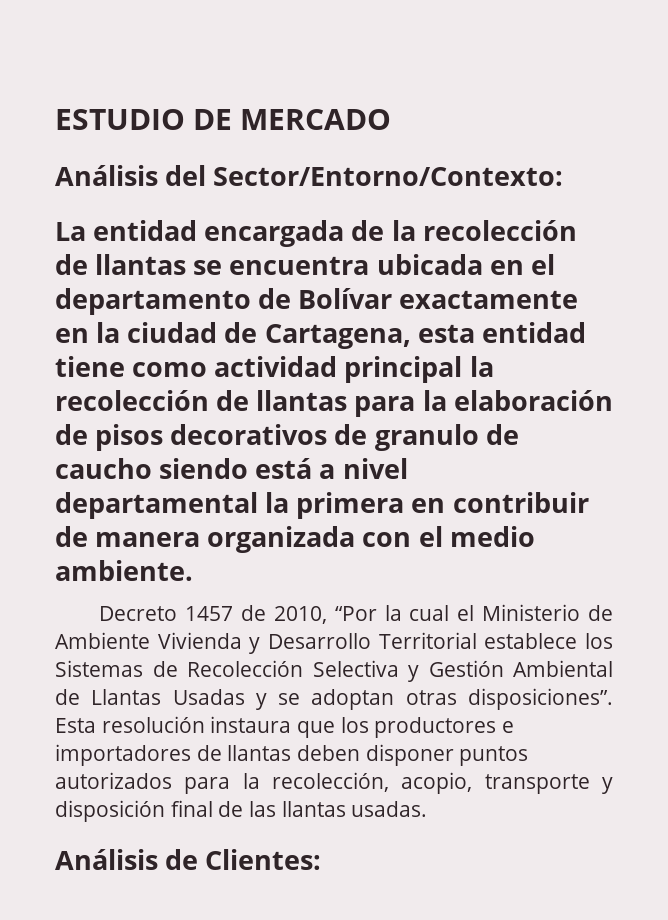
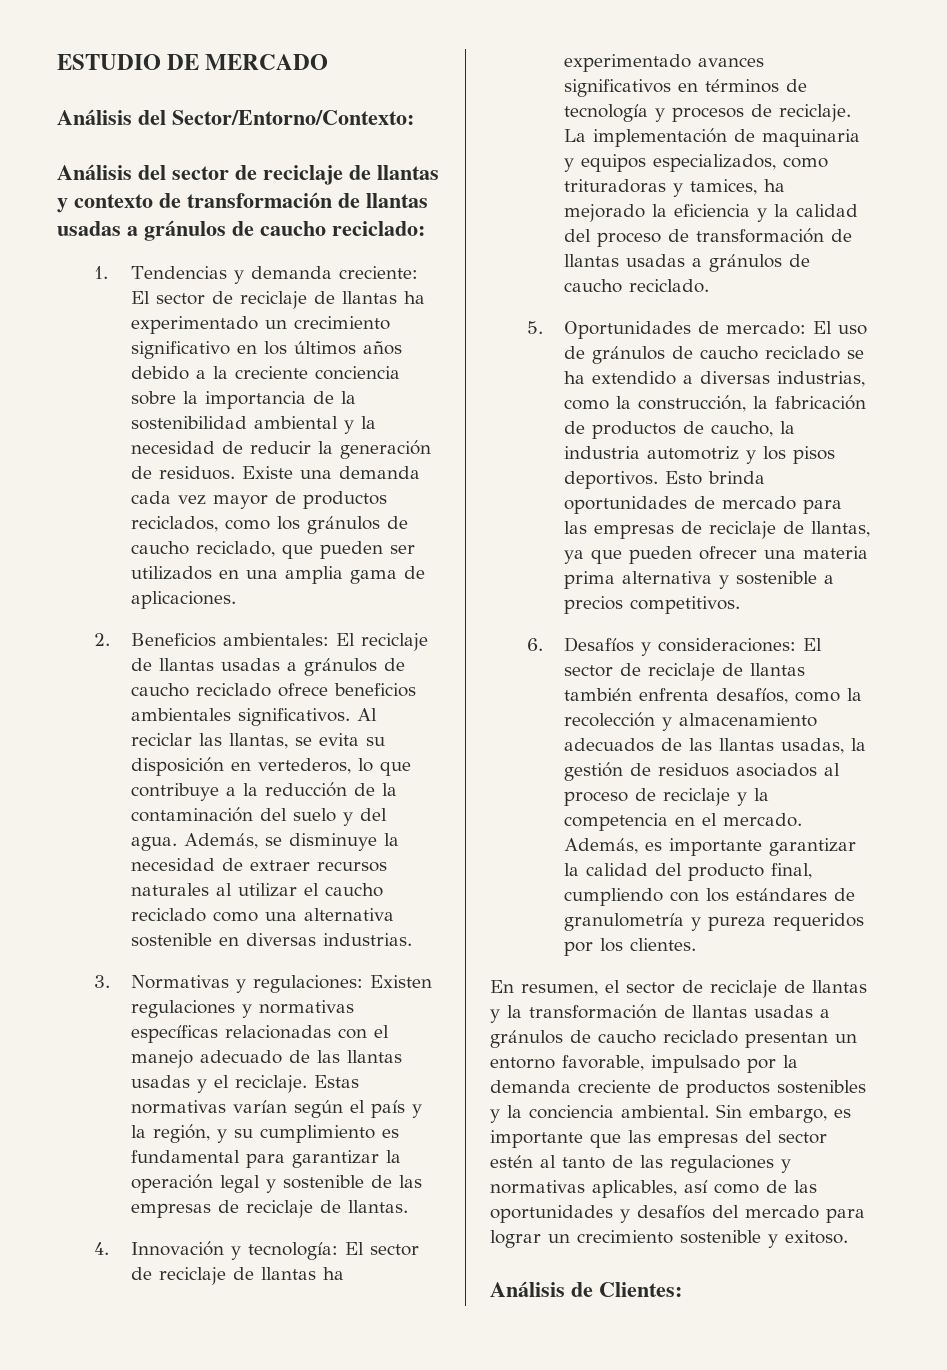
[55,220,577,247] [55,254,555,275] [55,288,579,315] [55,322,586,349] [55,356,494,383] [55,390,613,417] [55,424,519,451] [55,458,408,479] [55,492,589,519] [55,526,535,553] [55,560,193,581] [99,604,613,624] [55,632,613,654] [55,660,613,682] [55,688,613,710] [55,716,515,738] [55,744,529,766] [55,772,613,794] [55,800,428,822] La entidad encargada de la recolección de llantas se encuentra ubicada en el departamento de Bolívar exactamente en la ciudad de Cartagena, esta entidad tiene como actividad principal la recolección de llantas para la elaboración de pisos decorativos de granulo de caucho siendo está a nivel departamental la primera en contribuir de manera organizada con el medio ambiente. // Decreto 1457 de 2010, “Por la cual el Ministerio de Ambiente Vivienda y Desarrollo Territorial establece los Sistemas de Recolección Selectiva y Gestión Ambiental de Llantas Usadas y se adoptan otras disposiciones”. Esta resolución instaura que los productores e importadores de llantas deben disponer puntos autorizados para la recolección, acopio, transporte y disposición final de las llantas usadas. -> [57,164,439,185] [57,192,428,213] [57,220,425,241] [94,266,418,284] [131,291,426,309] [131,316,391,334] [131,341,403,359] [131,366,401,380] [131,391,357,409] [131,416,377,434] [131,440,432,459] [131,466,421,480] [131,491,388,509] [131,516,409,534] [131,541,416,559] [131,566,426,584] [131,591,237,609] [94,633,429,651] [131,658,406,676] [131,683,417,697] [131,708,378,726] [131,733,386,749] [131,757,412,776] [131,782,398,801] [131,807,388,826] [131,833,400,851] [131,858,388,872] [131,883,384,897] [131,908,395,922] [131,933,413,947] [94,975,433,993] [131,1000,355,1018] [131,1025,390,1043] [131,1050,403,1068] [131,1075,360,1093] [131,1100,423,1118] [131,1124,400,1143] [131,1150,402,1168] [131,1174,423,1193] [131,1200,409,1218] [94,1241,420,1260] [131,1267,345,1285] [564,54,765,72] [564,79,808,97] [564,104,852,122] [564,128,861,147] [564,154,829,172] [564,179,786,197] [564,204,859,222] [564,228,853,247] [564,254,811,272] [564,279,710,293] [527,321,868,339] [564,346,865,364] [564,371,866,387] [564,395,867,412] [564,421,796,439] [564,446,836,464] [564,471,766,489] [564,496,843,514] [564,521,871,539] [564,546,869,564] [564,571,835,589] [564,596,741,614] [527,637,823,656] [564,663,806,681] [564,688,863,704] [564,712,818,731] [564,738,867,754] [564,762,841,781] [564,788,770,806] [564,813,803,831] [564,838,857,856] [564,863,813,881] [564,888,856,906] [564,913,865,931] [564,938,697,956] [490,980,867,998] [490,1004,830,1023] [490,1030,857,1048] [490,1055,798,1073] [490,1080,866,1098] [490,1104,851,1123] [490,1130,827,1148] [490,1155,791,1173] [490,1180,817,1198] [490,1205,865,1223] [490,1230,848,1248] Análisis del sector de reciclaje de llantas y contexto de transformación de llantas usadas a gránulos de caucho reciclado: // 1. Tendencias y demanda creciente: El sector de reciclaje de llantas ha experimentado un crecimiento significativo en los últimos años debido a la creciente conciencia sobre la importancia de la sostenibilidad ambiental y la necesidad de reducir la generación de residuos. Existe una demanda cada vez mayor de productos reciclados, como los gránulos de caucho reciclado, que pueden ser utilizados en una amplia gama de aplicaciones. // 2. Beneficios ambientales: El reciclaje de llantas usadas a gránulos de caucho reciclado ofrece beneficios ambientales significativos. Al reciclar las llantas, se evita su disposición en vertederos, lo que contribuye a la reducción de la contaminación del suelo y del agua. Además, se disminuye la necesidad de extraer recursos naturales al utilizar el caucho reciclado como una alternativa sostenible en diversas industrias. // 3. Normativas y regulaciones: Existen regulaciones y normativas específicas relacionadas con el manejo adecuado de las llantas usadas y el reciclaje. Estas normativas varían según el país y la región, y su cumplimiento es fundamental para garantizar la operación legal y sostenible de las empresas de reciclaje de llantas. // 4. Innovación y tecnología: El sector de reciclaje de llantas ha experimentado avances significativos en términos de tecnología y procesos de reciclaje. La implementación de maquinaria y equipos especializados, como trituradoras y tamices, ha mejorado la eficiencia y la calidad del proceso de transformación de llantas usadas a gránulos de caucho reciclado. // 5. Oportunidades de mercado: El uso de gránulos de caucho reciclado se ha extendido a diversas industrias, como la construcción, la fabricación de productos de caucho, la industria automotriz y los pisos deportivos. Esto brinda oportunidades de mercado para las empresas de reciclaje de llantas, ya que pueden ofrecer una materia prima alternativa y sostenible a precios competitivos. // 6. Desafíos y consideraciones: El sector de reciclaje de llantas también enfrenta desafíos, como la recolección y almacenamiento adecuados de las llantas usadas, la gestión de residuos asociados al proceso de reciclaje y la competencia en el mercado. Además, es importante garantizar la calidad del producto final, cumpliendo con los estándares de granulometría y pureza requeridos por los clientes. // En resumen, el sector de reciclaje de llantas y la transformación de llantas usadas a gránulos de caucho reciclado presentan un entorno favorable, impulsado por la demanda creciente de productos sostenibles y la conciencia ambiental. Sin embargo, es importante que las empresas del sector estén al tanto de las regulaciones y normativas aplicables, así como de las oportunidades y desafíos del mercado para lograr un crecimiento sostenible y exitoso.

